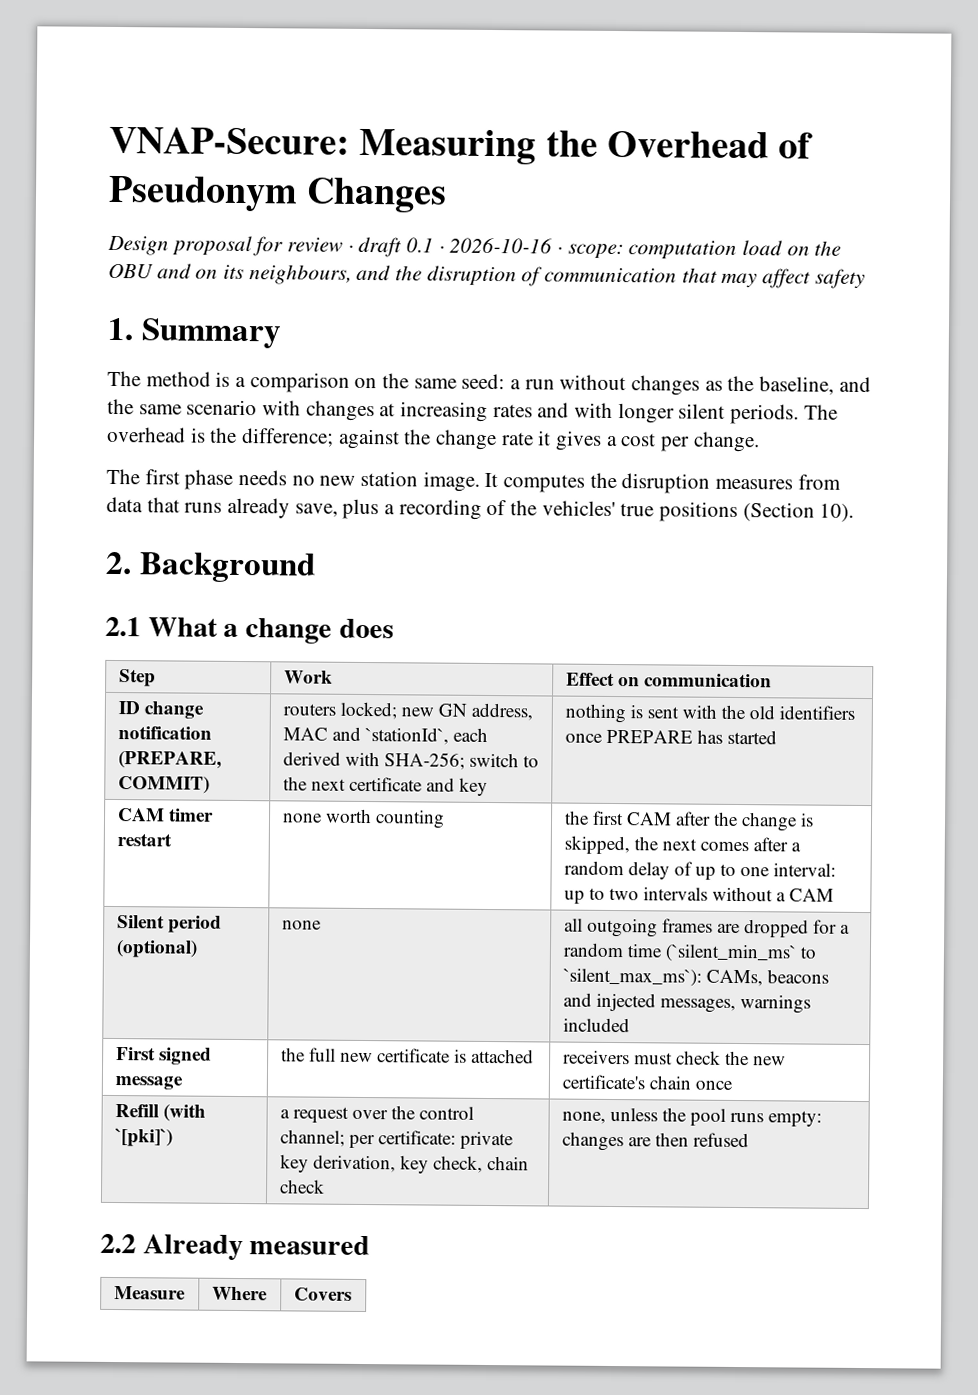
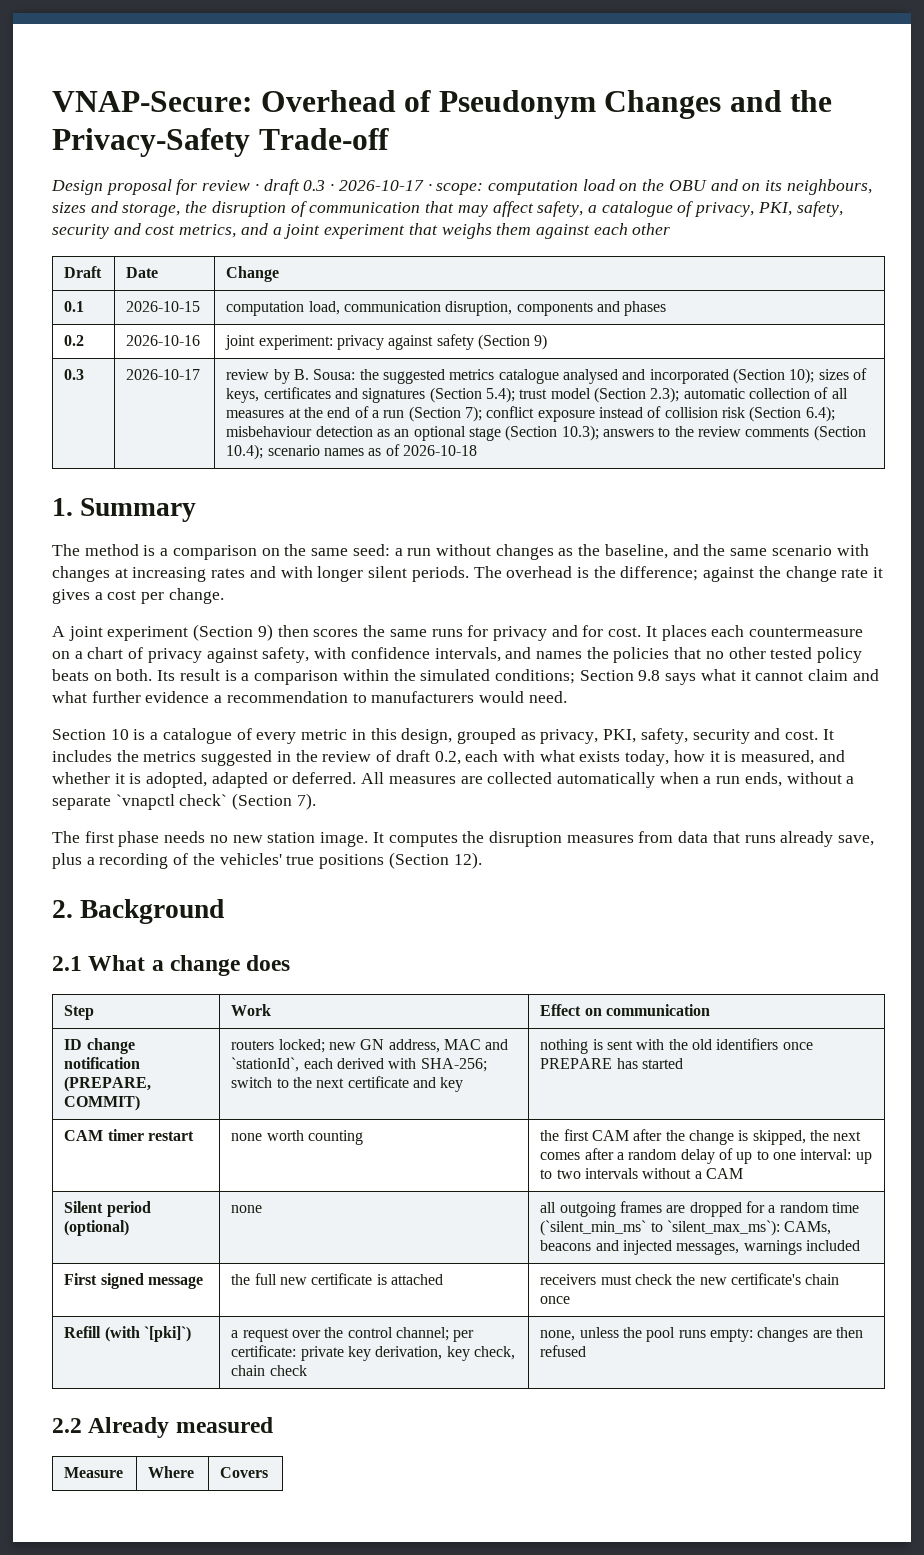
[359,128,598,165] Measuring the -> (252, 101) none
(448, 195) none -> [729,90,833,112] [52,128,389,157] and the Privacy-Safety Trade-off
[406,237,553,254] 0.1 · 2026-10-16 -> [303,180,424,191] 0.3 · 2026-10-17
[356,264,392,281] and -> [52,201,181,217] sizes and storage,
[814,268,865,289] safety -> [537,201,843,217] [52,223,671,239] [64,266,103,278] [126,267,159,278] [226,266,280,282] [64,301,85,312] [126,301,201,312] [226,301,667,316] [64,335,85,346] [126,335,201,346] [225,334,548,350] [64,369,85,380] [126,369,201,380] [226,368,867,384] [226,387,848,403] [226,406,835,422] [226,425,866,441] [226,444,478,460] safety, a catalogue of privacy, PKI, safety, security and cost metrics, and a joint experiment that weighs them against each other // Draft | Date | Change // 0.1 | 2026-10-15 | computation load, communication disruption, components and phases // 0.2 | 2026-10-16 | joint experiment: privacy against safety (Section 9) // 0.3 | 2026-10-17 | review by B. Sousa: the suggested metrics catalogue analysed and incorporated (Section 10); sizes of keys, certificates and signatures (Section 5.4); trust model (Section 2.3); automatic collection of all measures at the end of a run (Section 7); conflict exposure instead of collision risk (Section 6.4); misbehaviour detection as an optional stage (Section 10.3); answers to the review comments (Section 10.4); scenario names as of 2026-10-18
(760, 442) none -> [52,624,864,641] [52,647,863,663] [52,669,879,685] [52,691,567,703] [52,728,834,744] [52,750,845,766] [52,772,855,788] [52,793,316,810] // A joint experiment (Section 9) then scores the same runs for privacy and for cost. It places each countermeasure on a chart of privacy against safety, with confidence intervals, and names the policies that no other tested policy beats on both. Its result is a comparison within the simulated conditions; Section 9.8 says what it cannot claim and what further evidence a recommendation to manufacturers would need. // Section 10 is a catalogue of every metric in this design, grouped as privacy, PKI, safety, security and cost. It includes the metrics suggested in the review of draft 0.2, each with what exists today, how it is measured, and whether it is adopted, adapted or deferred. All measures are collected automatically when a run ends, without a separate `vnapctl check` (Section 7).
[819,503,855,522] 10). -> [453,852,482,869] 12).

